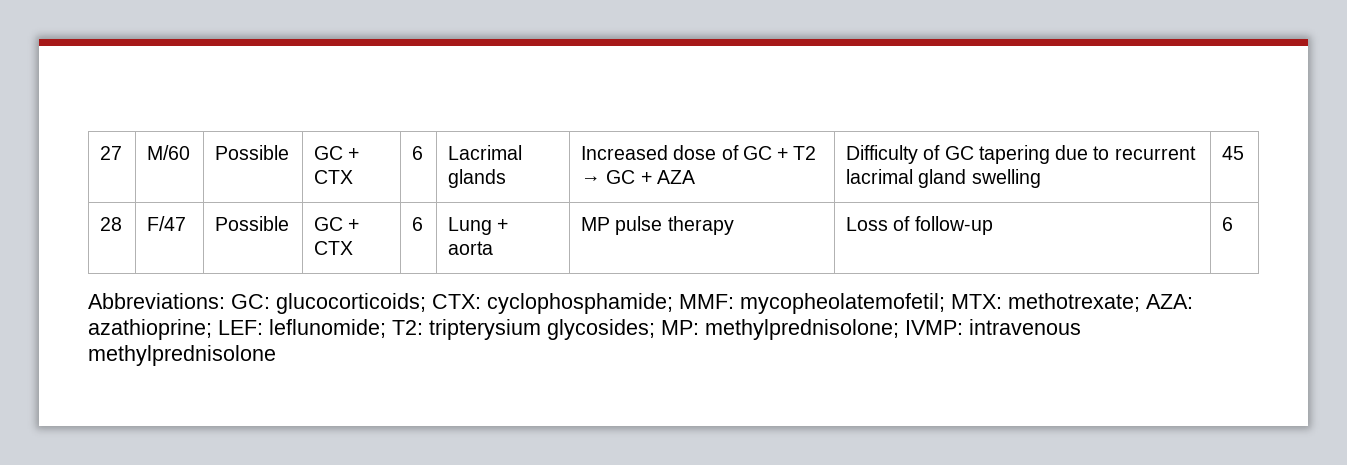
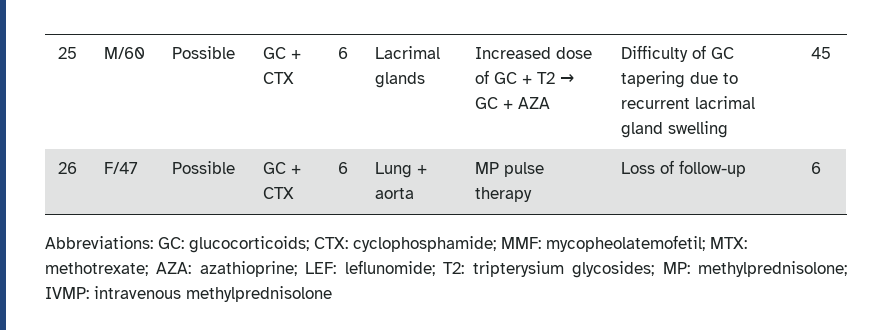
[100,146,123,160] 27 -> [58,47,78,59] 25
[100,217,123,231] 28 -> [58,162,78,174] 26

